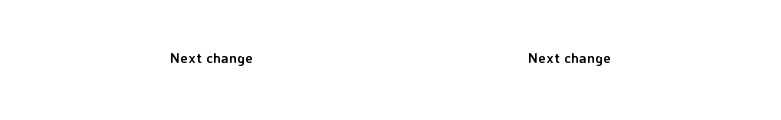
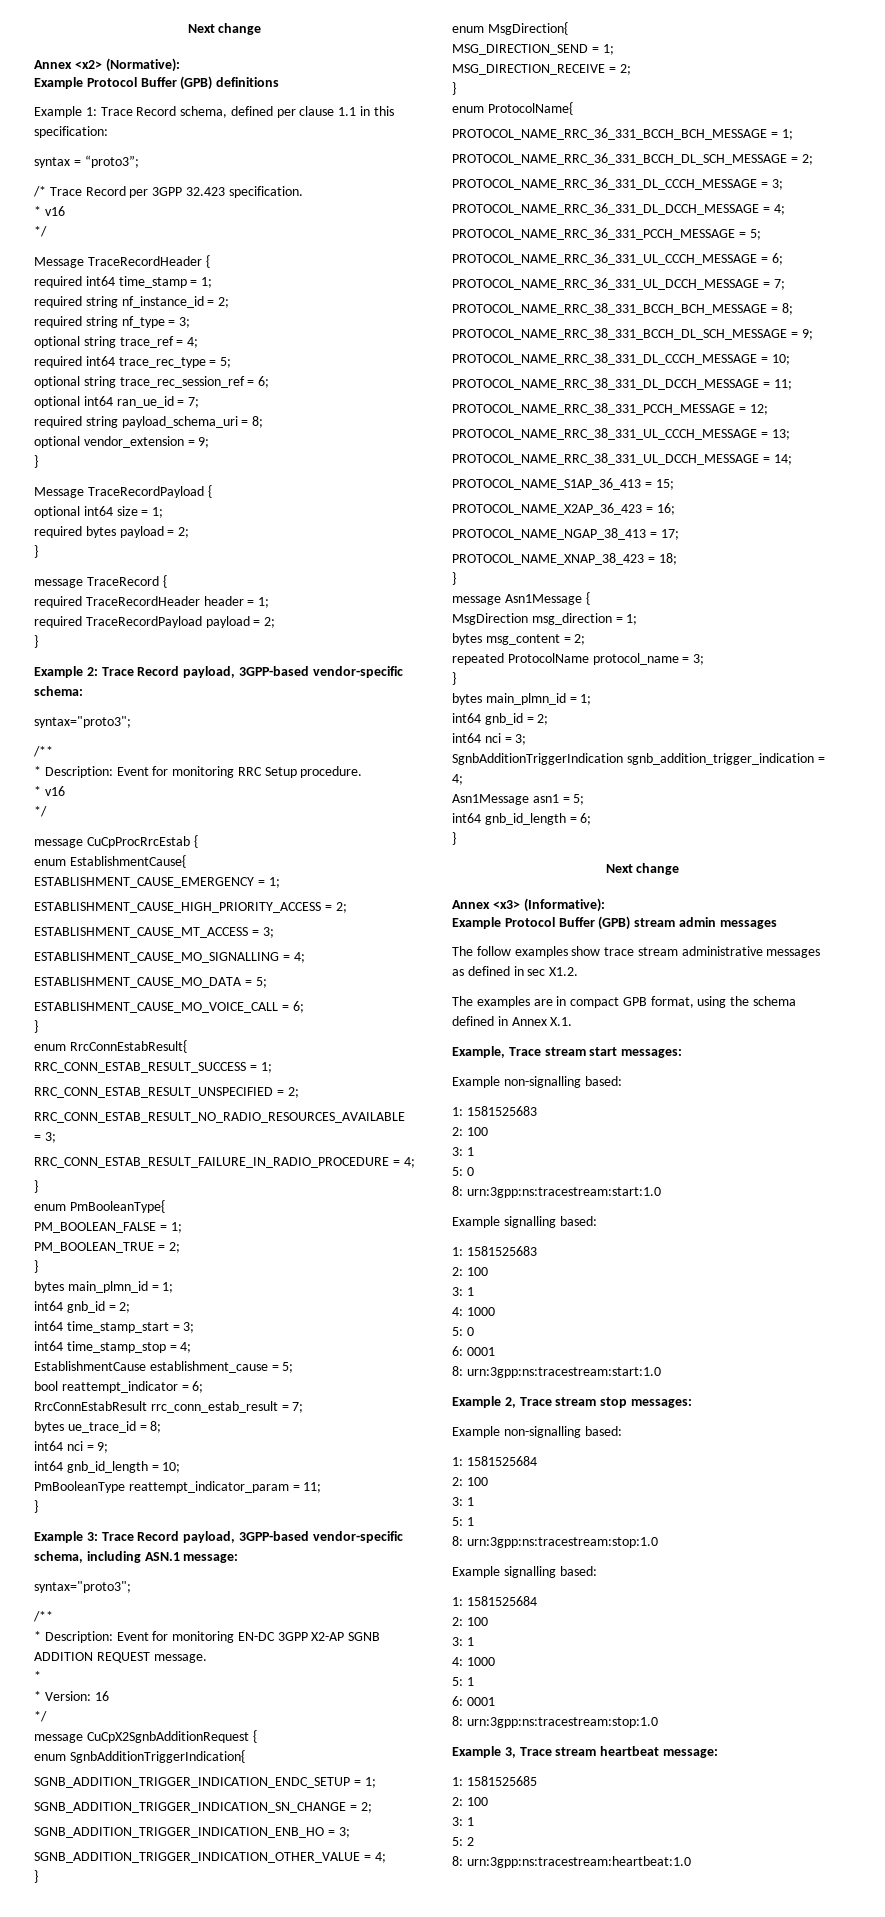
[170,53,253,66] [528,53,611,66] Next change // Next change -> [187,23,262,35] [34,58,180,72] [34,76,280,90] [34,106,394,118] [34,126,108,138] [34,155,139,168] [33,186,303,198] [34,206,65,216] [34,226,47,237] [34,255,210,268] [34,276,213,288] [34,296,230,308] [34,316,191,328] [34,336,199,348] [34,356,232,368] [34,376,270,388] [34,396,200,408] [34,416,264,428] [34,436,210,448] [34,455,38,468] [34,485,212,498] [34,506,164,518] [34,526,190,538] [34,545,38,558] [34,575,167,588] [34,596,270,608] [34,616,276,628] [34,635,38,648] [34,666,403,678] [34,686,83,696] [34,716,131,728] [33,746,53,757] [34,766,363,778] [34,786,65,796] [34,806,47,817] [34,835,198,848] [34,855,186,868] [34,877,280,888] [34,902,347,913] [34,927,274,938] [34,952,305,963] [34,977,267,988] [34,1001,304,1013] [34,1020,38,1033] [34,1040,187,1053] [34,1062,272,1073] [34,1087,299,1098] [34,1112,405,1123] [34,1132,56,1143] [34,1157,415,1168] [34,1180,38,1193] [34,1200,165,1213] [34,1222,182,1233] [34,1242,180,1253] [34,1260,38,1273] [34,1281,174,1293] [34,1301,131,1313] [34,1321,195,1333] [34,1341,192,1353] [34,1361,294,1373] [34,1381,204,1393] [34,1401,304,1413] [34,1421,162,1433] [34,1441,109,1453] [34,1461,181,1473] [34,1481,322,1493] [34,1500,38,1513] [34,1531,403,1543] [34,1551,239,1563] [34,1581,131,1593] [33,1611,53,1622] [34,1631,381,1643] [34,1652,207,1663] [34,1671,41,1681] [34,1691,109,1701] [34,1711,47,1722] [34,1730,257,1743] [34,1750,245,1763] [34,1777,376,1788] [34,1802,372,1813] [34,1827,350,1838] [34,1852,386,1863] [34,1870,38,1883] [452,22,568,35] [452,44,614,55] [452,64,631,75] [452,82,456,95] [452,102,573,115] [452,128,793,140] [452,153,813,165] [452,178,783,190] [452,203,785,215] [452,228,761,240] [452,253,783,265] [452,278,785,290] [452,303,793,315] [452,328,813,340] [452,353,790,365] [452,378,792,390] [452,403,768,415] [452,428,790,440] [452,453,792,465] [452,478,674,490] [452,503,675,515] [452,528,679,540] [452,553,677,565] [452,572,456,585] [452,592,590,605] [452,613,638,625] [452,633,586,645] [452,653,705,665] [452,672,456,685] [452,693,592,705] [452,713,549,725] [452,733,527,745] [452,753,825,765] [452,774,463,785] [452,794,585,805] [452,813,592,825] [452,832,456,845] [605,863,680,875] [452,898,605,912] [452,916,777,930] [452,946,821,958] [452,966,579,976] [452,996,797,1008] [452,1016,573,1026] [452,1046,683,1058] [452,1076,622,1088] [452,1106,537,1116] [452,1127,488,1136] [452,1147,474,1156] [452,1167,474,1176] [452,1186,661,1198] [452,1216,597,1228] [452,1246,537,1256] [452,1267,488,1276] [452,1287,474,1296] [452,1307,495,1316] [452,1327,474,1336] [452,1346,495,1356] [452,1366,661,1378] [452,1396,692,1408] [452,1426,622,1438] [452,1456,537,1466] [452,1477,488,1486] [452,1497,474,1506] [452,1517,474,1526] [452,1536,658,1548] [452,1566,597,1578] [452,1596,537,1606] [452,1617,488,1626] [452,1637,474,1646] [452,1657,495,1666] [452,1677,474,1686] [452,1696,495,1706] [452,1716,658,1728] [452,1746,718,1758] [452,1776,537,1786] [452,1797,488,1806] [452,1817,474,1826] [452,1837,474,1846] [452,1856,691,1868] Next change // Annex <x2> (Normative): // Example Protocol Buffer (GPB) definitions // Example 1: Trace Record schema, defined per clause 1.1 in this specification: // syntax = “proto3”; // /* Trace Record per 3GPP 32.423 specification. // * v16 // */ // Message TraceRecordHeader { // required int64 time_stamp = 1; // required string nf_instance_id = 2; // required string nf_type = 3; // optional string trace_ref = 4; // required int64 trace_rec_type = 5; // optional string trace_rec_session_ref = 6; // optional int64 ran_ue_id = 7; // required string payload_schema_uri = 8; // optional vendor_extension = 9; // } // Message TraceRecordPayload { // optional int64 size = 1; // required bytes payload = 2; // } // message TraceRecord { // required TraceRecordHeader header = 1; // required TraceRecordPayload payload = 2; // } // Example 2: Trace Record payload, 3GPP-based vendor-specific schema: // syntax="proto3"; // /** // * Description: Event for monitoring RRC Setup procedure. // * v16 // */ // message CuCpProcRrcEstab { // enum EstablishmentCause{ // ESTABLISHMENT_CAUSE_EMERGENCY = 1; // ESTABLISHMENT_CAUSE_HIGH_PRIORITY_ACCESS = 2; // ESTABLISHMENT_CAUSE_MT_ACCESS = 3; // ESTABLISHMENT_CAUSE_MO_SIGNALLING = 4; // ESTABLISHMENT_CAUSE_MO_DATA = 5; // ESTABLISHMENT_CAUSE_MO_VOICE_CALL = 6; // } // enum RrcConnEstabResult{ // RRC_CONN_ESTAB_RESULT_SUCCESS = 1; // RRC_CONN_ESTAB_RESULT_UNSPECIFIED = 2; // RRC_CONN_ESTAB_RESULT_NO_RADIO_RESOURCES_AVAILABLE = 3; // RRC_CONN_ESTAB_RESULT_FAILURE_IN_RADIO_PROCEDURE = 4; // } // enum PmBooleanType{ // PM_BOOLEAN_FALSE = 1; // PM_BOOLEAN_TRUE = 2; // } // bytes main_plmn_id = 1; // int64 gnb_id = 2; // int64 time_stamp_start = 3; // int64 time_stamp_stop = 4; // EstablishmentCause establishment_cause = 5; // bool reattempt_indicator = 6; // RrcConnEstabResult rrc_conn_estab_result = 7; // bytes ue_trace_id = 8; // int64 nci = 9; // int64 gnb_id_length = 10; // PmBooleanType reattempt_indicator_param = 11; // } // Example 3: Trace Record payload, 3GPP-based vendor-specific schema, including ASN.1 message: // syntax="proto3"; // /** // * Description: Event for monitoring EN-DC 3GPP X2-AP SGNB ADDITION REQUEST message. // * // * Version: 16 // */ // message CuCpX2SgnbAdditionRequest { // enum SgnbAdditionTriggerIndication{ // SGNB_ADDITION_TRIGGER_INDICATION_ENDC_SETUP = 1; // SGNB_ADDITION_TRIGGER_INDICATION_SN_CHANGE = 2; // SGNB_ADDITION_TRIGGER_INDICATION_ENB_HO = 3; // SGNB_ADDITION_TRIGGER_INDICATION_OTHER_VALUE = 4; // } // enum MsgDirection{ // MSG_DIRECTION_SEND = 1; // MSG_DIRECTION_RECEIVE = 2; // } // enum ProtocolName{ // PROTOCOL_NAME_RRC_36_331_BCCH_BCH_MESSAGE = 1; // PROTOCOL_NAME_RRC_36_331_BCCH_DL_SCH_MESSAGE = 2; // PROTOCOL_NAME_RRC_36_331_DL_CCCH_MESSAGE = 3; // PROTOCOL_NAME_RRC_36_331_DL_DCCH_MESSAGE = 4; // PROTOCOL_NAME_RRC_36_331_PCCH_MESSAGE = 5; // PROTOCOL_NAME_RRC_36_331_UL_CCCH_MESSAGE = 6; // PROTOCOL_NAME_RRC_36_331_UL_DCCH_MESSAGE = 7; // PROTOCOL_NAME_RRC_38_331_BCCH_BCH_MESSAGE = 8; // PROTOCOL_NAME_RRC_38_331_BCCH_DL_SCH_MESSAGE = 9; // PROTOCOL_NAME_RRC_38_331_DL_CCCH_MESSAGE = 10; // PROTOCOL_NAME_RRC_38_331_DL_DCCH_MESSAGE = 11; // PROTOCOL_NAME_RRC_38_331_PCCH_MESSAGE = 12; // PROTOCOL_NAME_RRC_38_331_UL_CCCH_MESSAGE = 13; // PROTOCOL_NAME_RRC_38_331_UL_DCCH_MESSAGE = 14; // PROTOCOL_NAME_S1AP_36_413 = 15; // PROTOCOL_NAME_X2AP_36_423 = 16; // PROTOCOL_NAME_NGAP_38_413 = 17; // PROTOCOL_NAME_XNAP_38_423 = 18; // } // message Asn1Message { // MsgDirection msg_direction = 1; // bytes msg_content = 2; // repeated ProtocolName protocol_name = 3; // } // bytes main_plmn_id = 1; // int64 gnb_id = 2; // int64 nci = 3; // SgnbAdditionTriggerIndication sgnb_addition_trigger_indication = 4; // Asn1Message asn1 = 5; // int64 gnb_id_length = 6; // } // Next change // Annex <x3> (Informative): // Example Protocol Buffer (GPB) stream admin messages // The follow examples show trace stream administrative messages as defined in sec X1.2. // The examples are in compact GPB format, using the schema defined in Annex X.1. // Example, Trace stream start messages: // Example non-signalling based: // 1: 1581525683 // 2: 100 // 3: 1 // 5: 0 // 8: urn:3gpp:ns:tracestream:start:1.0 // Example signalling based: // 1: 1581525683 // 2: 100 // 3: 1 // 4: 1000 // 5: 0 // 6: 0001 // 8: urn:3gpp:ns:tracestream:start:1.0 // Example 2, Trace stream stop messages: // Example non-signalling based: // 1: 1581525684 // 2: 100 // 3: 1 // 5: 1 // 8: urn:3gpp:ns:tracestream:stop:1.0 // Example signalling based: // 1: 1581525684 // 2: 100 // 3: 1 // 4: 1000 // 5: 1 // 6: 0001 // 8: urn:3gpp:ns:tracestream:stop:1.0 // Example 3, Trace stream heartbeat message: // 1: 1581525685 // 2: 100 // 3: 1 // 5: 2 // 8: urn:3gpp:ns:tracestream:heartbeat:1.0

